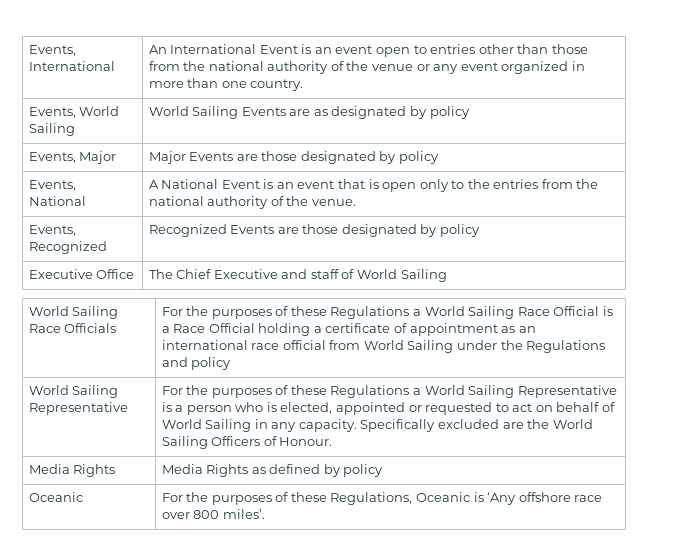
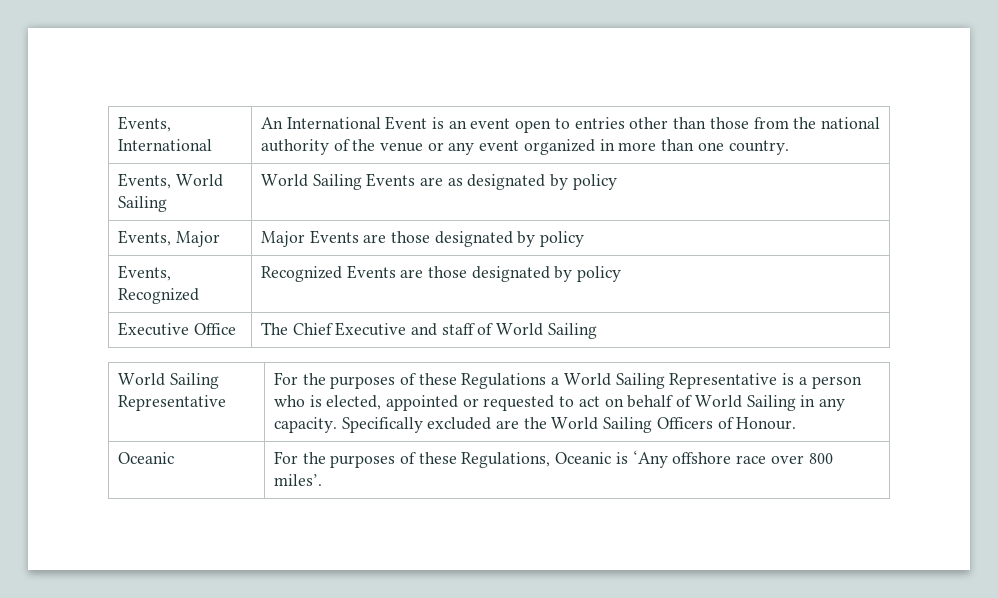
[28,180,76,191] [28,196,86,206] [148,179,599,192] [148,196,356,209] // Events, National | A National Event is an event that is open only to the entries from the national authority of the venue. -> (585, 239) none
[28,306,119,319] [28,323,117,333] [161,306,613,319] [161,323,536,336] [161,340,606,353] [161,357,232,370] // World Sailing Race Officials | For the purposes of these Regulations a World Sailing Race Official is a Race Official holding a certificate of appointment as an international race official from World Sailing under the Regulations and policy -> (597, 331) none
[28,464,116,477] [161,464,384,477] // Media Rights | Media Rights as defined by policy -> (797, 423) none

